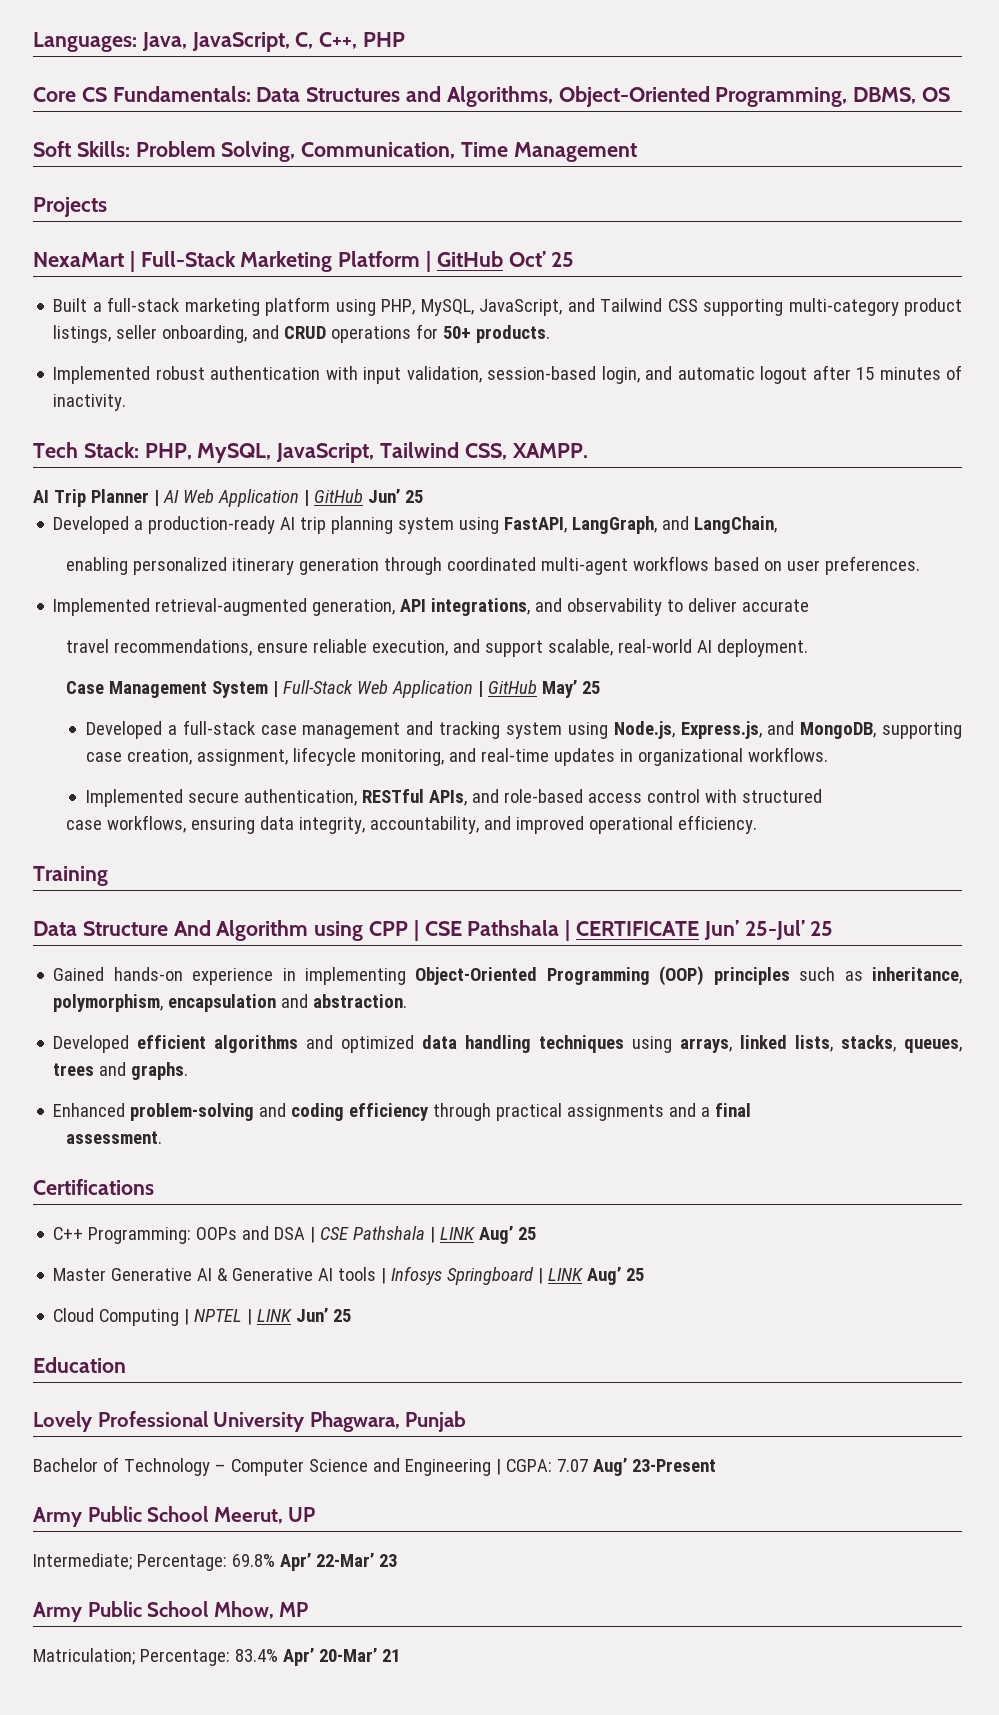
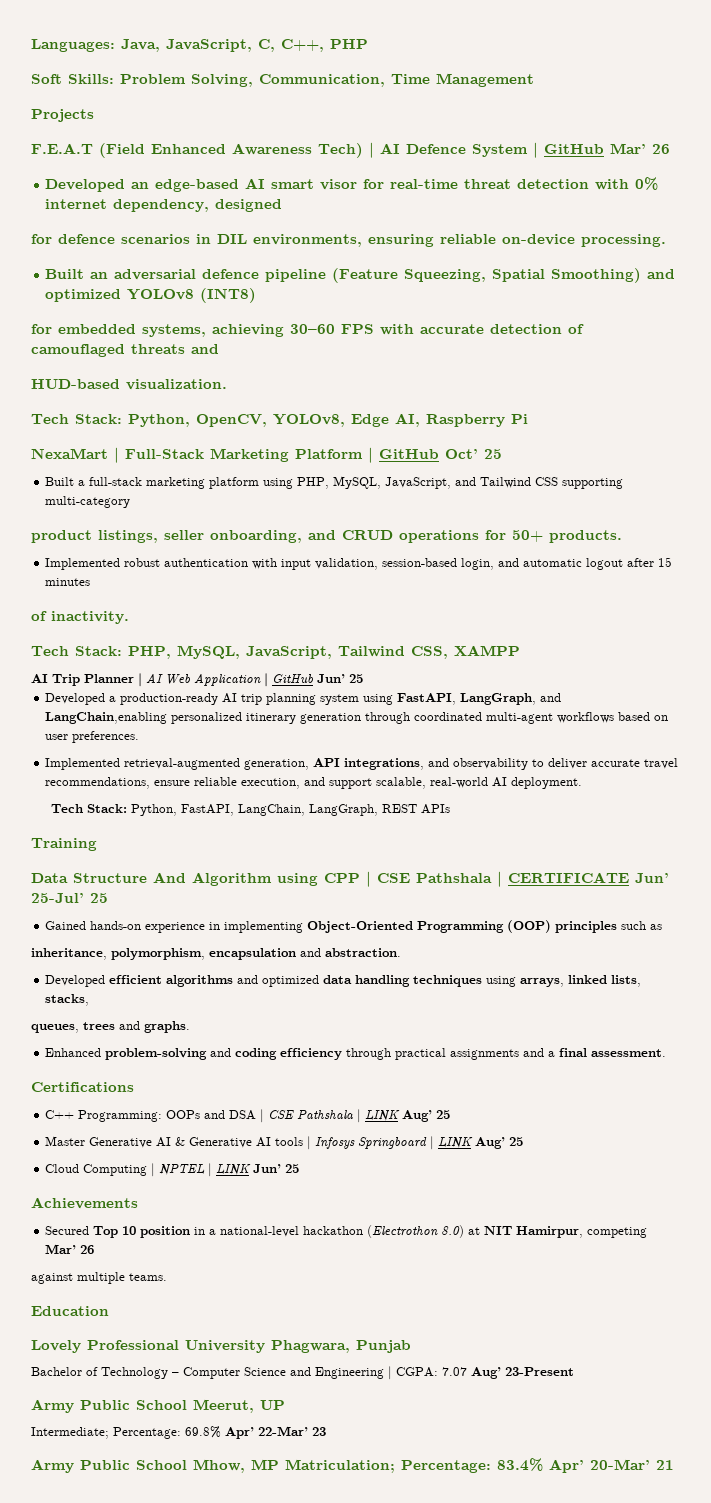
[33,86,951,107] // Core CS Fundamentals: Data Structures and Algorithms, Object-Oriented Programming, DBMS, OS -> (368, 44) none
(107, 207) none -> [31,142,670,158] [45,177,659,192] [45,199,283,212] [31,234,666,247] [45,268,676,283] [45,288,257,303] [31,324,584,337] [31,344,219,357] [31,379,227,390] [31,413,528,427] // F.E.A.T (Field Enhanced Awareness Tech) | AI Defence System | GitHub Mar’ 26 // Developed an edge-based AI smart visor for real-time threat detection with 0% internet dependency, designed // for defence scenarios in DIL environments, ensuring reliable on-device processing. // Built an adversarial defence pipeline (Feature Squeezing, Spatial Smoothing) and optimized YOLOv8 (INT8) // for embedded systems, achieving 30–60 FPS with accurate detection of camouflaged threats and // HUD-based visualization. // Tech Stack: Python, OpenCV, YOLOv8, Edge AI, Raspberry Pi
(899, 307) none -> (131, 502) //
(941, 373) none -> (91, 582) //
[511,443,588,458] XAMPP. -> [454,645,520,656] XAMPP
[694,516,778,534] [65,557,128,575] LangChain, // enabling -> [45,712,168,724] LangChain,enabling
(810, 605) // -> (641, 763) none
[65,680,600,698] [86,720,962,739] [86,747,829,766] [86,789,823,807] [65,815,757,834] Case Management System | Full-Stack Web Application | GitHub May’ 25 // Developed a full-stack case management and tracking system using Node.js, Express.js, and MongoDB, supporting case creation, assignment, lifecycle monitoring, and real-time updates in organizational workflows. // Implemented secure authentication, RESTful APIs, and role-based access control with structured // case workflows, ensuring data integrity, accountability, and improved operational efficiency. -> [50,804,450,816] Tech Stack: Python, FastAPI, LangChain, LangGraph, REST APIs
(863, 976) none -> (663, 927) //
(897, 1043) none -> (90, 1000) //
(752, 1110) // -> (588, 1052) none
(352, 1315) none -> [31,1197,138,1209] [45,1225,648,1238] [45,1244,95,1254] [31,1272,167,1284] // Achievements // Secured Top 10 position in a national-level hackathon (Electrothon 8.0) at NIT Hamirpur, competing Mar’ 26 // against multiple teams.
(309, 1609) // -> (279, 1464) none

